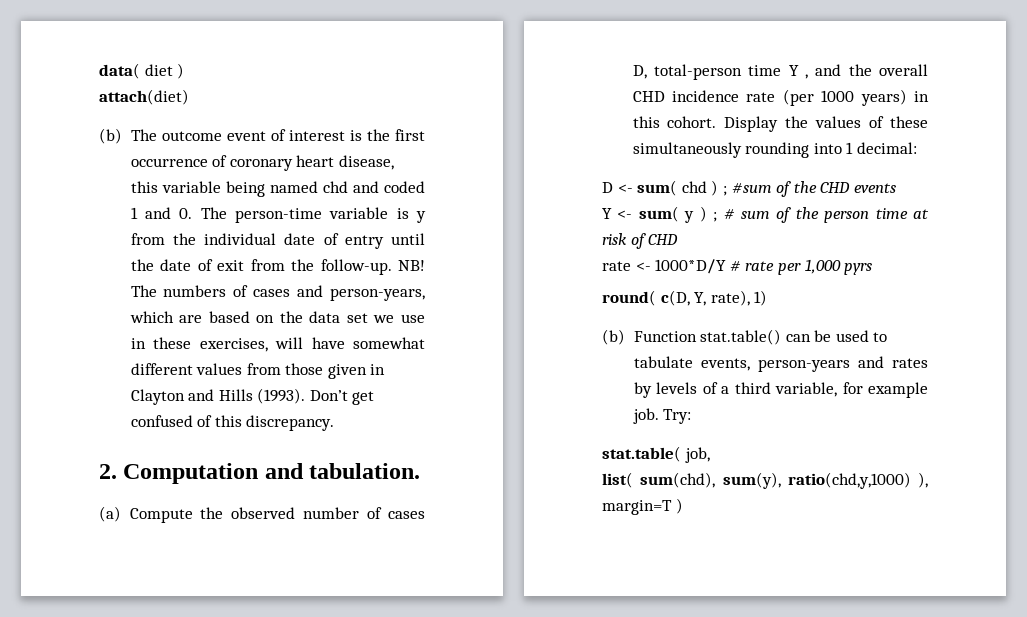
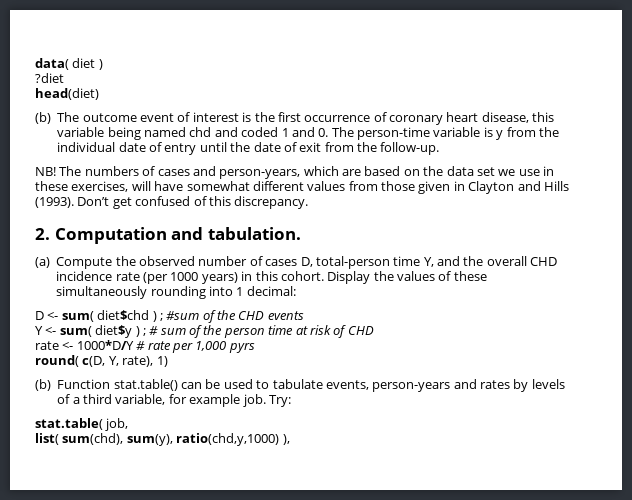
[99,89,189,105] attach(diet) -> [35,73,64,83] [35,88,99,100] ?diet // head(diet)
(392, 267) none -> (440, 148) //
[788,65,808,79] Y , -> [423,257,434,267] Y,
[681,181,707,193] chd -> [97,310,150,320] diet$chd
[684,211,695,223] y -> [95,325,133,338] diet$y
[602,498,683,515] margin=T ) -> (290, 439) none

